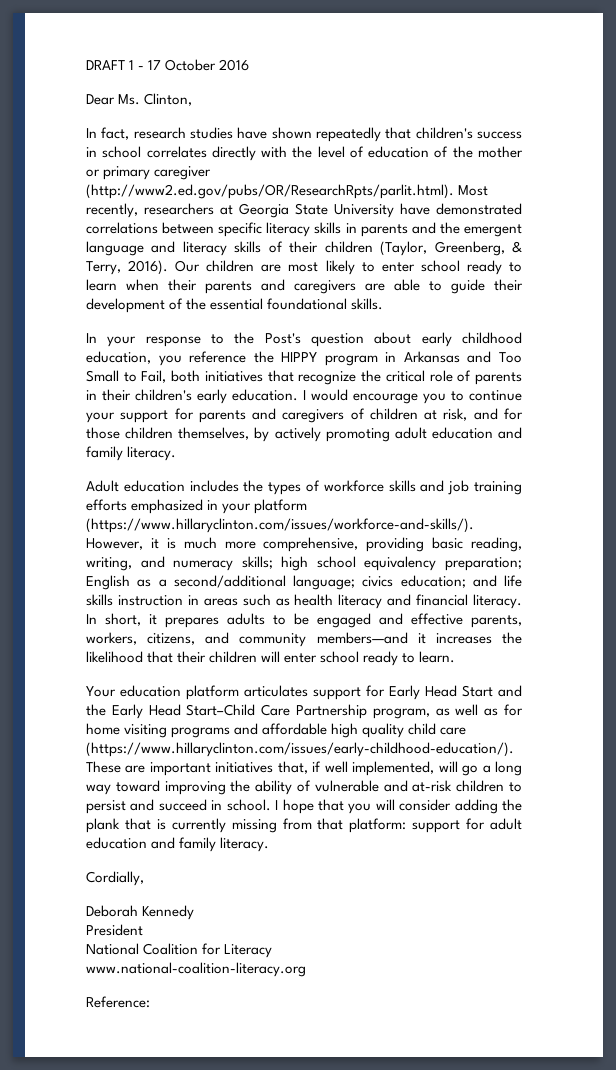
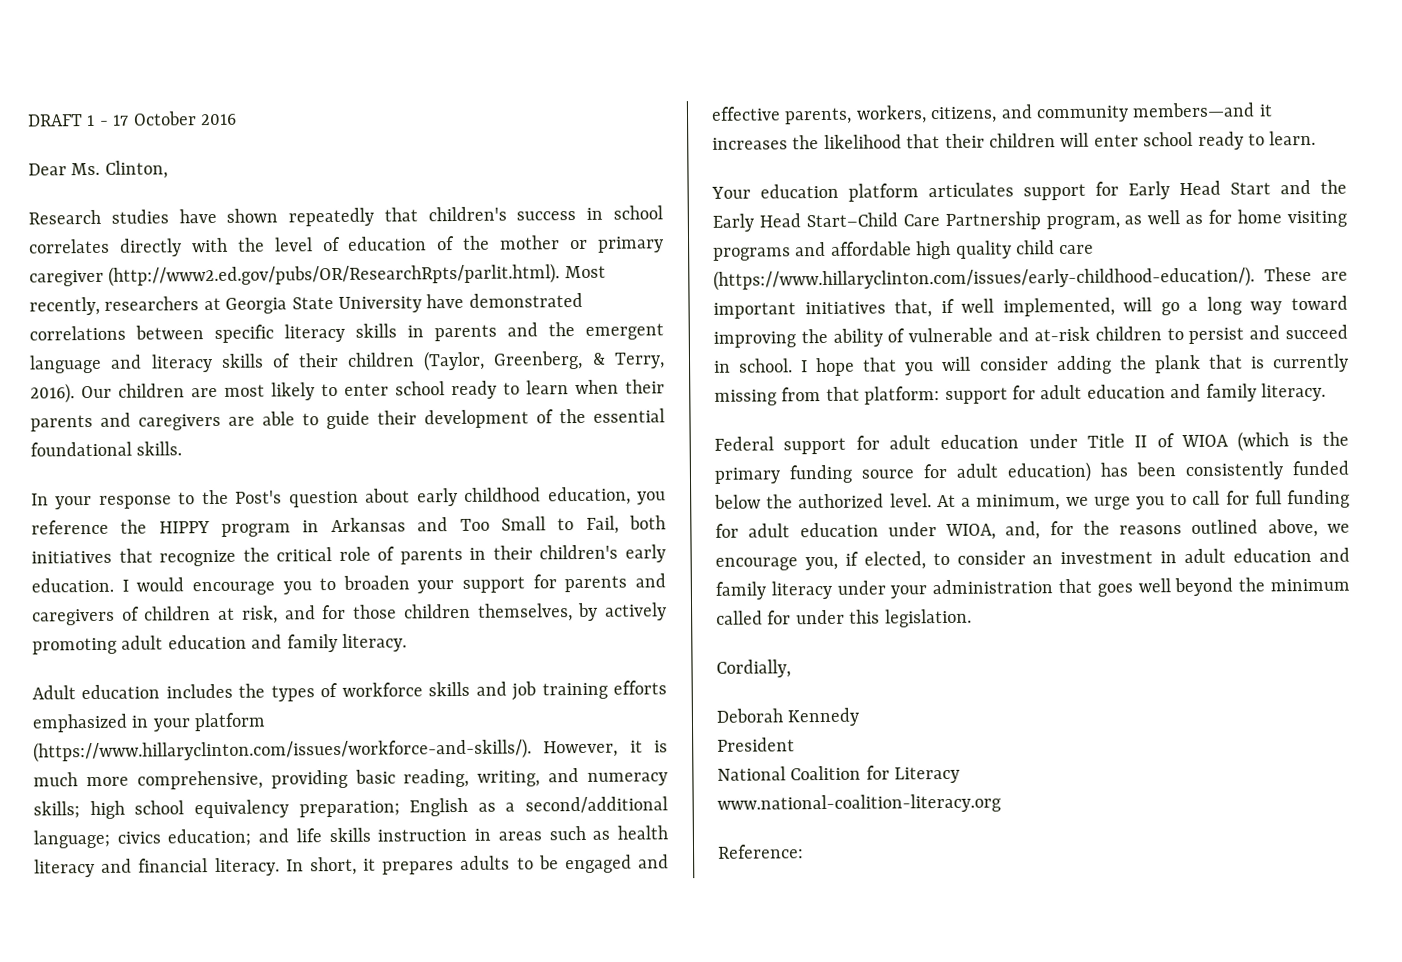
[86,127,186,140] In fact, research -> [28,209,101,225] Research
[469,390,522,401] continue -> [342,575,410,590] broaden
(270, 844) none -> [714,431,1349,455] [714,460,1349,484] [714,489,1350,511] [715,518,1350,540] [715,547,1350,571] [715,577,1350,600] [716,608,972,628] // Federal support for adult education under Title II of WIOA (which is the primary funding source for adult education) has been consistently funded below the authorized level. At a minimum, we urge you to call for full funding for adult education under WIOA, and, for the reasons outlined above, we encourage you, if elected, to consider an investment in adult education and family literacy under your administration that goes well beyond the minimum called for under this legislation.

